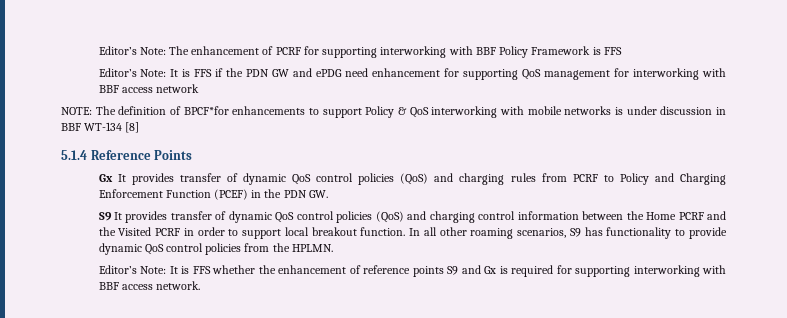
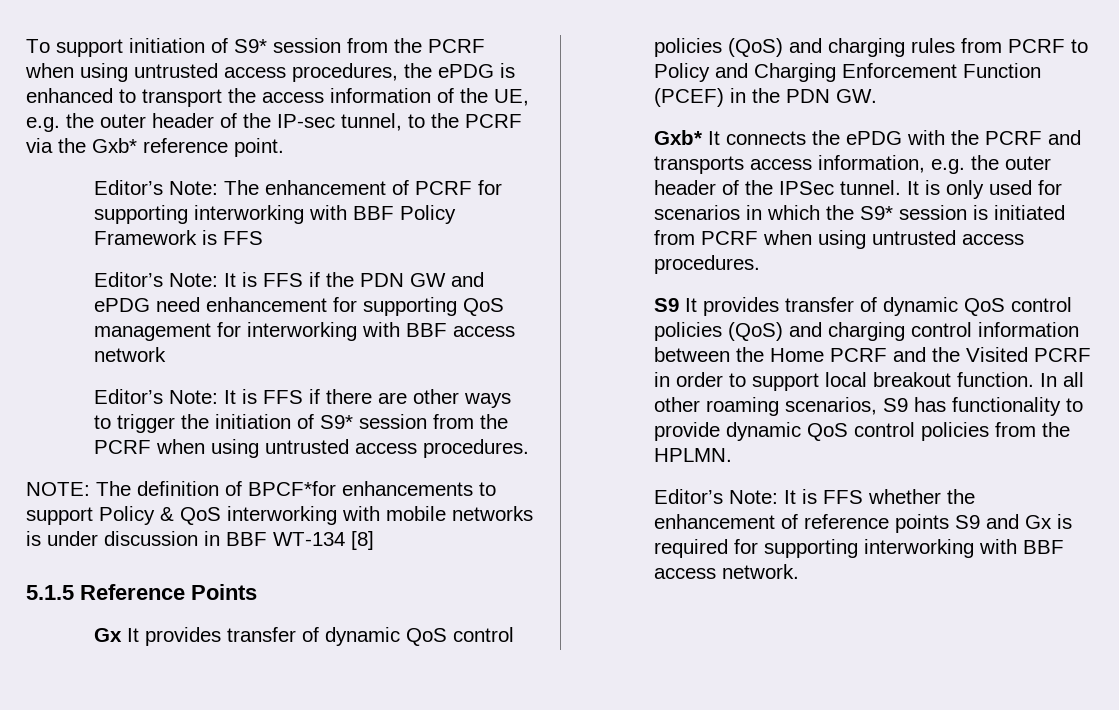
(98, 50) none -> [26,38,485,57] [25,63,515,82] [26,88,529,107] [26,113,522,132] [26,138,284,157] To support initiation of S9* session from the PCRF when using untrusted access procedures, the ePDG is enhanced to transport the access information of the UE, e.g. the outer header of the IP-sec tunnel, to the PCRF via the Gxb* reference point. //
(199, 88) none -> [93,389,511,408] [93,414,508,433] [93,439,529,458] // Editor’s Note: It is FFS if there are other ways to trigger the initiation of S9* session from the PCRF when using untrusted access procedures.
[61,150,87,160] 5.1.4 -> [26,585,74,600] 5.1.5
(328, 194) none -> [653,130,1081,145] [653,155,1051,174] [653,180,1062,199] [653,205,1065,220] [653,230,1024,249] [653,255,760,274] // Gxb* It connects the ePDG with the PCRF and transports access information, e.g. the outer header of the IPSec tunnel. It is only used for scenarios in which the S9* session is initiated from PCRF when using untrusted access procedures.

